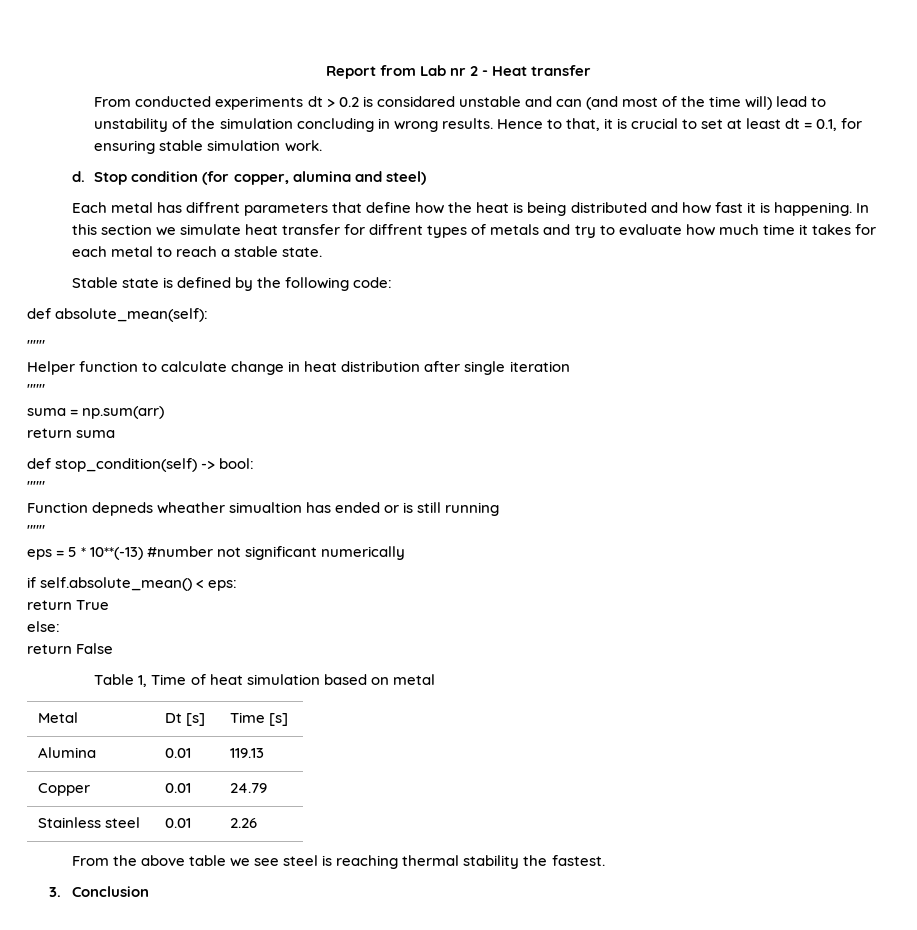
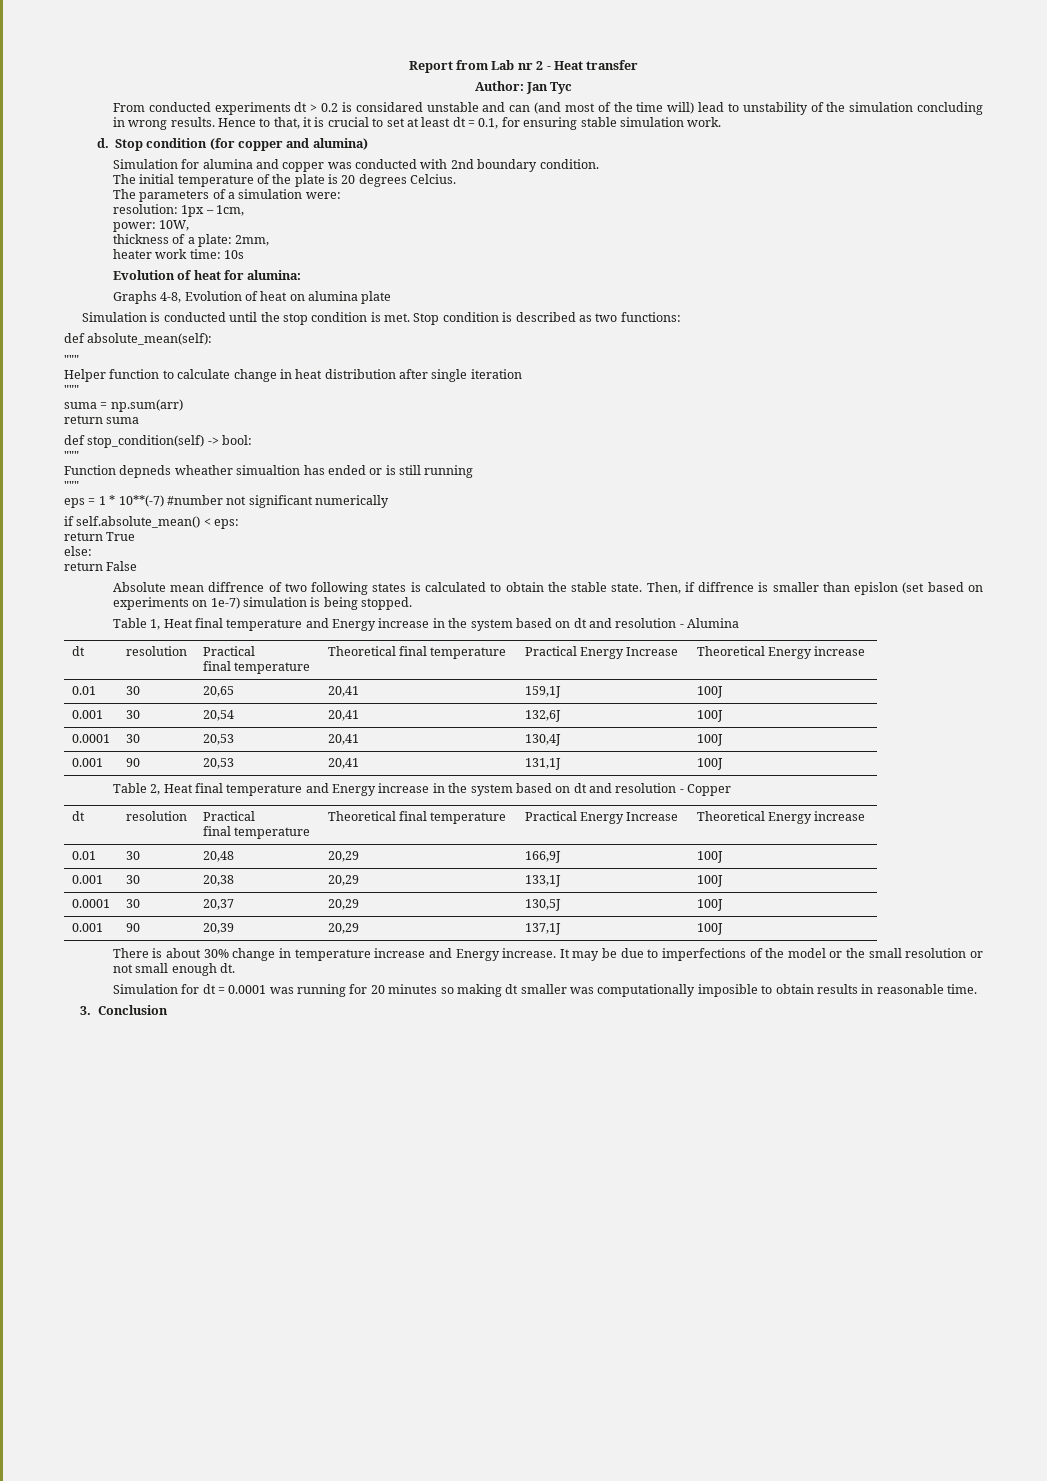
(592, 70) none -> [474,81,573,94] // Author: Jan Tyc
[233,171,426,185] [71,202,869,216] [71,224,876,238] [71,246,323,257] [71,277,393,291] copper, alumina and steel) // Each metal has diffrent parameters that define how the heat is being distributed and how fast it is happening. In this section we simulate heat transfer for diffrent types of metals and try to evaluate how much time it takes for each metal to reach a stable state. // Stable state is defined by the following code: -> [237,138,368,151] [112,159,599,172] [112,174,457,187] [112,189,341,202] [112,204,244,217] [112,220,190,232] [112,234,270,247] [112,249,244,259] [112,270,302,280] [112,291,392,304] [82,312,681,325] copper and alumina) // Simulation for alumina and copper was conducted with 2nd boundary condition. // The initial temperature of the plate is 20 degrees Celcius. // The parameters of a simulation were: // resolution: 1px – 1cm, // power: 10W, // thickness of a plate: 2mm, // heater work time: 10s // Evolution of heat for alumina: // Graphs 4-8, Evolution of heat on alumina plate // Simulation is conducted until the stop condition is met. Stop condition is described as two functions:
[68,547,144,560] 5 * 10**(-13) -> [98,495,164,507] 1 * 10**(-7)
[94,674,435,687] [38,712,79,723] [165,713,206,726] [230,712,289,726] [38,747,97,758] [165,748,192,758] [230,748,265,758] [38,783,91,796] [165,783,192,793] [230,783,268,793] [38,817,141,828] [165,818,192,828] [230,818,258,828] [71,855,605,869] Table 1, Time of heat simulation based on metal // Metal | Dt [s] | Time [s] // Alumina | 0.01 | 119.13 // Copper | 0.01 | 24.79 // Stainless steel | 0.01 | 2.26 // From the above table we see steel is reaching thermal stability the fastest. -> [112,582,983,595] [112,597,413,610] [112,618,740,631] [71,646,85,656] [125,646,187,656] [202,646,255,656] [202,661,311,674] [327,646,507,659] [524,646,679,659] [696,646,866,659] [71,686,96,695] [125,686,140,695] [202,686,234,697] [327,686,359,697] [524,686,561,698] [696,686,723,698] [71,710,103,719] [125,710,140,719] [202,710,234,721] [327,710,359,721] [524,710,561,722] [696,710,723,722] [71,734,110,743] [125,734,140,743] [202,734,234,745] [327,734,359,745] [524,734,561,746] [696,734,723,746] [71,758,103,767] [125,758,140,767] [202,758,234,769] [327,758,359,769] [524,758,561,770] [696,758,723,770] [112,783,732,796] [71,811,85,821] [125,811,187,821] [202,811,255,821] [202,826,311,839] [327,811,507,824] [524,811,679,824] [696,811,866,824] [71,851,96,860] [125,851,140,860] [202,851,234,862] [327,851,359,862] [524,851,561,863] [696,851,723,863] [71,875,103,884] [125,875,140,884] [202,875,234,886] [327,875,359,886] [524,875,561,887] [696,875,723,887] [71,899,110,908] [125,899,140,908] [202,899,234,910] [327,899,359,910] [524,899,561,911] [696,899,723,911] [71,923,103,932] [125,923,140,932] [202,923,234,934] [327,923,359,934] [524,923,561,935] [696,923,723,935] [112,948,983,961] [112,963,235,976] [112,984,978,997] Absolute mean diffrence of two following states is calculated to obtain the stable state. Then, if diffrence is smaller than epislon (set based on experiments on 1e-7) simulation is being stopped. // Table 1, Heat final temperature and Energy increase in the system based on dt and resolution - Alumina // dt | resolution | Practical // final temperature | Theoretical final temperature | Practical Energy Increase | Theoretical Energy increase // 0.01 | 30 | 20,65 | 20,41 | 159,1J | 100J // 0.001 | 30 | 20,54 | 20,41 | 132,6J | 100J // 0.0001 | 30 | 20,53 | 20,41 | 130,4J | 100J // 0.001 | 90 | 20,53 | 20,41 | 131,1J | 100J // Table 2, Heat final temperature and Energy increase in the system based on dt and resolution - Copper // dt | resolution | Practical // final temperature | Theoretical final temperature | Practical Energy Increase | Theoretical Energy increase // 0.01 | 30 | 20,48 | 20,29 | 166,9J | 100J // 0.001 | 30 | 20,38 | 20,29 | 133,1J | 100J // 0.0001 | 30 | 20,37 | 20,29 | 130,5J | 100J // 0.001 | 90 | 20,39 | 20,29 | 137,1J | 100J // There is about 30% change in temperature increase and Energy increase. It may be due to imperfections of the model or the small resolution or not small enough dt. // Simulation for dt = 0.0001 was running for 20 minutes so making dt smaller was computationally imposible to obtain results in reasonable time.

